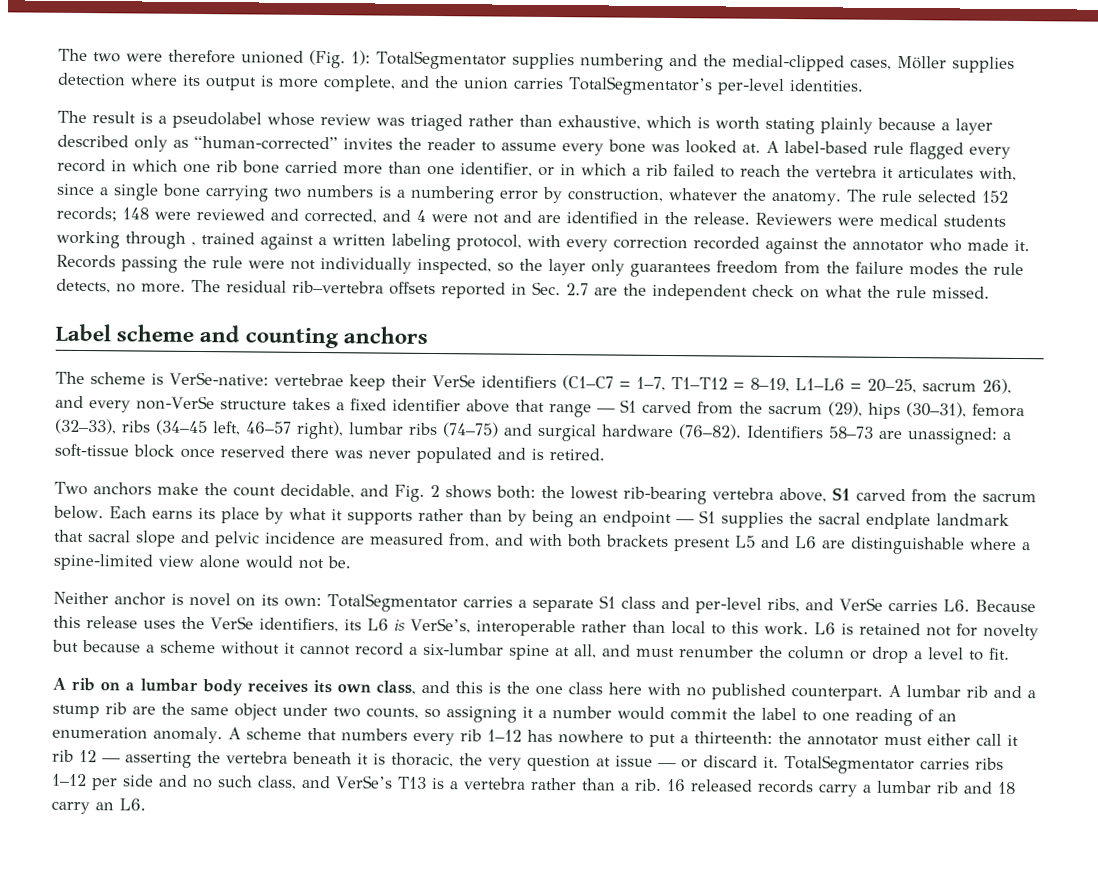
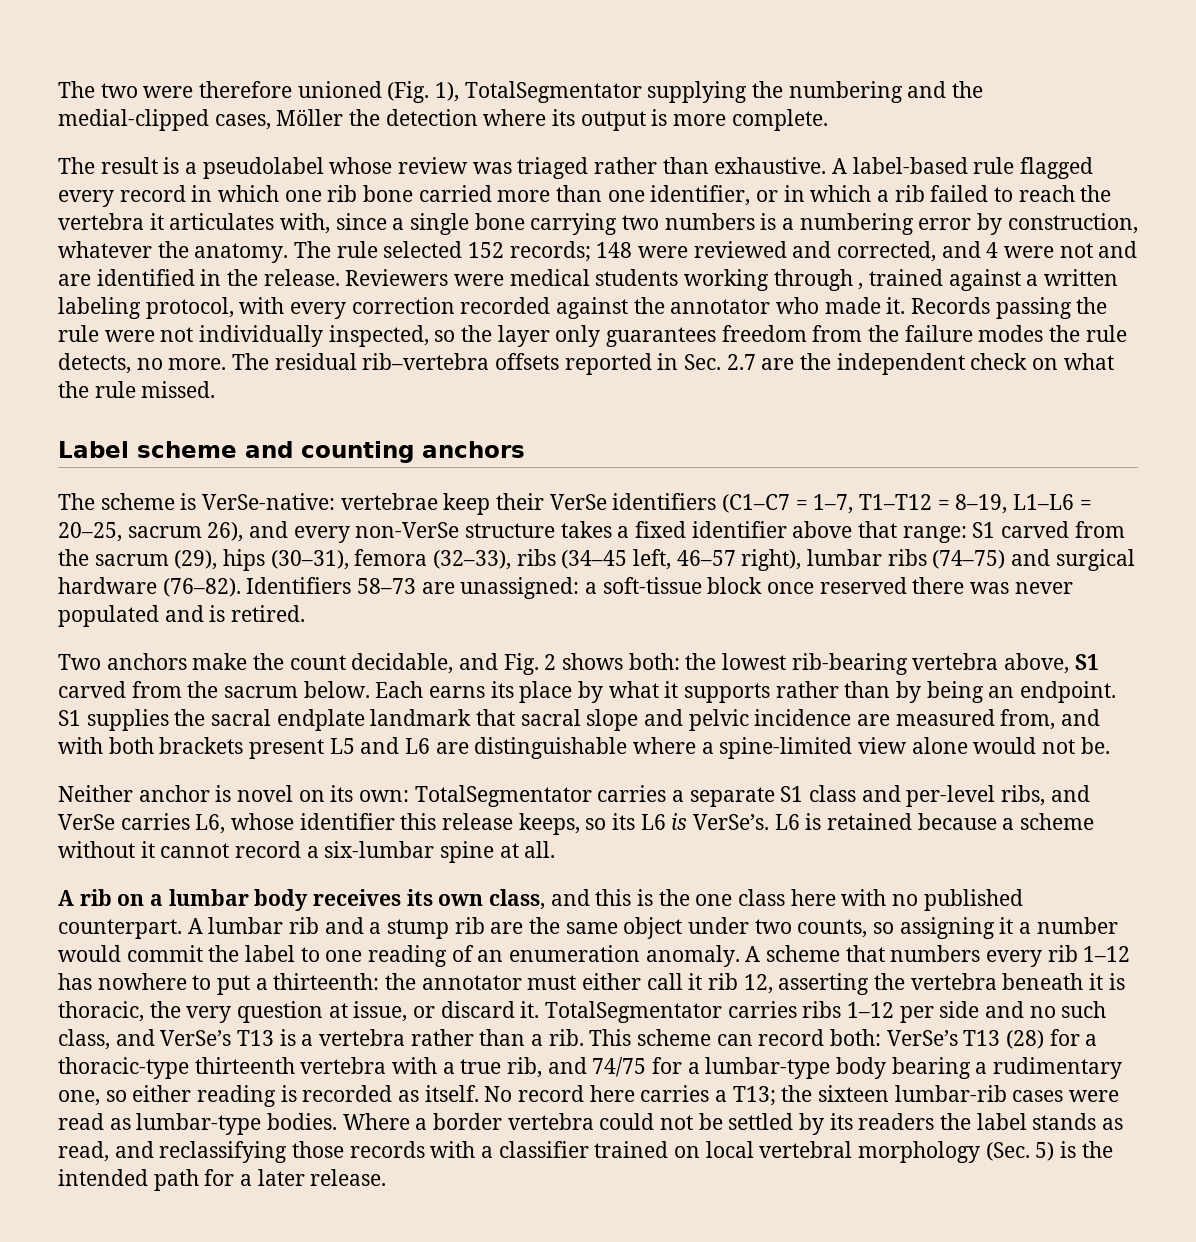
[351,50,575,70] 1): TotalSegmentator supplies -> [435,81,784,103] 1), TotalSegmentator supplying the
[951,56,1015,73] supplies -> [349,109,381,126] the
[323,75,864,96] complete, and the union carries TotalSegmentator’s per-level identities. -> [731,109,828,131] complete.
[558,115,993,135] [57,134,761,156] exhaustive, which is worth stating plainly because a layer described only as “human-corrected” invites the reader to assume every bone was looked at. -> [714,157,827,174] exhaustive.
[548,403,616,418] range — -> [902,526,967,543] range:
[602,510,695,528] endpoint — -> [1020,681,1117,703] endpoint.
[942,599,1036,613] [53,615,1039,641] [52,639,79,652] L6. Because this release uses the VerSe identifiers, its L6 is VerSe’s, interoperable rather than local to this work. L6 is retained not for novelty but -> [195,813,913,835] L6, whose identifier this release keeps, so its L6 is VerSe’s. L6 is retained
[574,644,1010,664] all, and must renumber the column or drop a level to fit. -> [524,841,556,858] all.
[79,749,121,763] 12 — -> [743,974,773,994] 12,
[615,755,677,768] issue — -> [353,1001,408,1022] issue,
[665,779,1016,797] [51,798,146,815] 16 released records carry a lumbar rib and 18 carry an L6. -> [589,1029,1098,1049] [58,1057,1123,1079] [58,1085,1120,1107] [58,1113,1124,1135] [58,1141,1113,1163] [58,1169,387,1191] This scheme can record both: VerSe’s T13 (28) for a thoracic-type thirteenth vertebra with a true rib, and 74/75 for a lumbar-type body bearing a rudimentary one, so either reading is recorded as itself. No record here carries a T13; the sixteen lumbar-rib cases were read as lumbar-type bodies. Where a border vertebra could not be settled by its readers the label stands as read, and reclassifying those records with a classifier trained on local vertebral morphology (Sec. 5) is the intended path for a later release.

